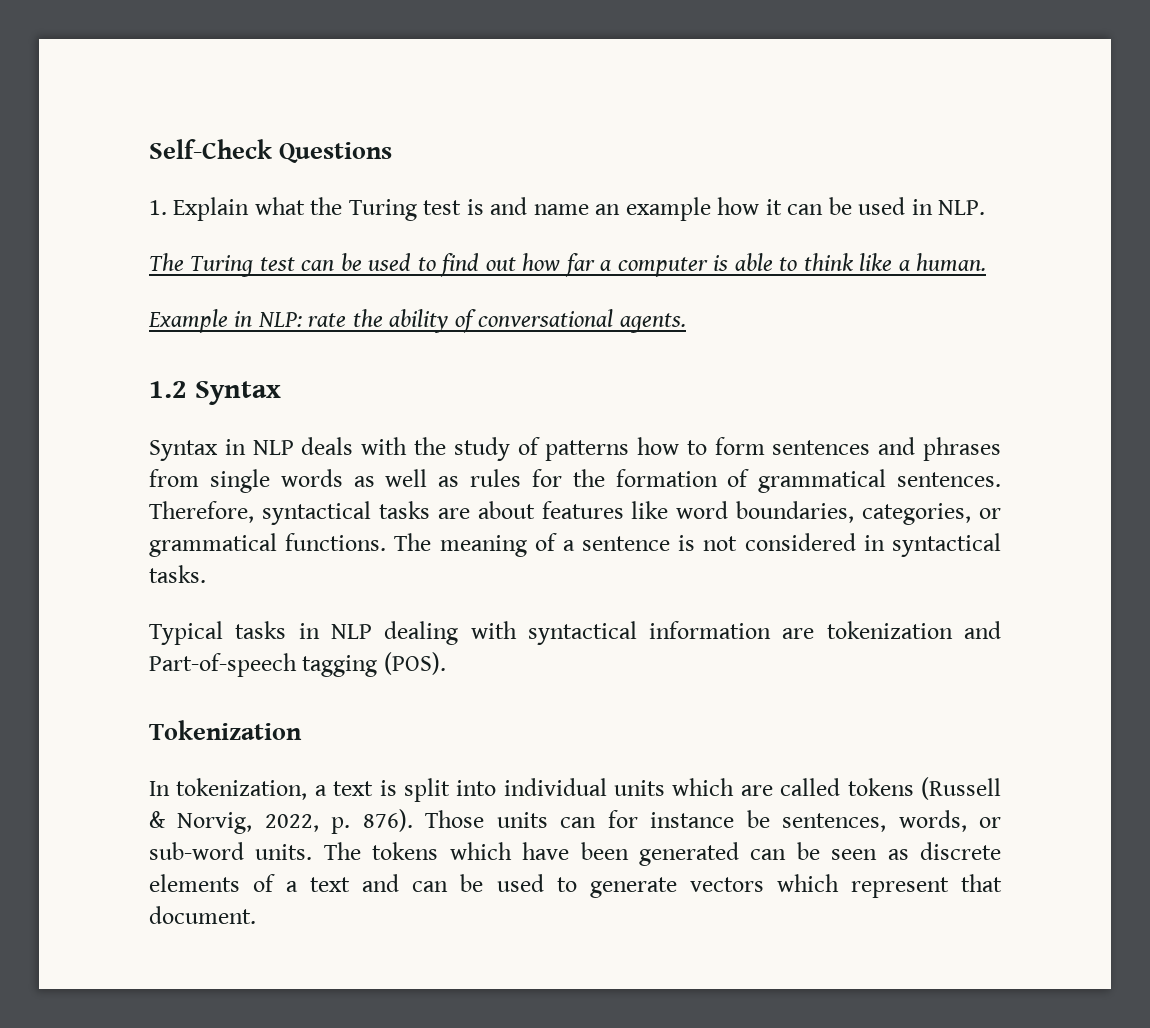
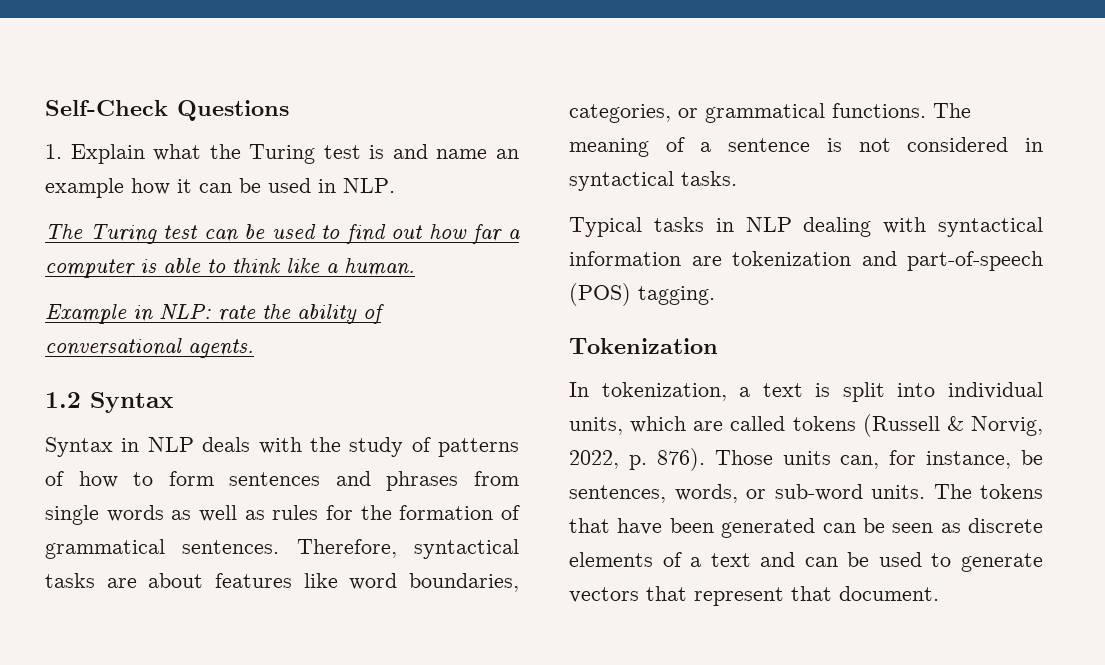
(630, 450) none -> [45,471,64,486] of
[149,652,446,677] Part-of-speech tagging (POS). -> [907,251,1043,271] [569,283,715,306] part-of-speech (POS) tagging.
[614,780,666,796] units -> [569,417,623,435] units,
[560,810,735,828] can for instance -> [840,450,1012,469] can, for instance,
[449,842,512,860] which -> [569,518,610,533] that
[776,874,839,892] which -> [646,586,687,601] that

